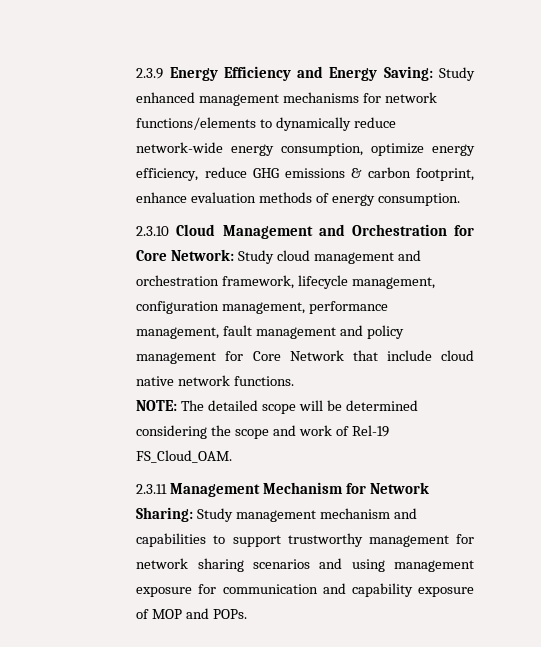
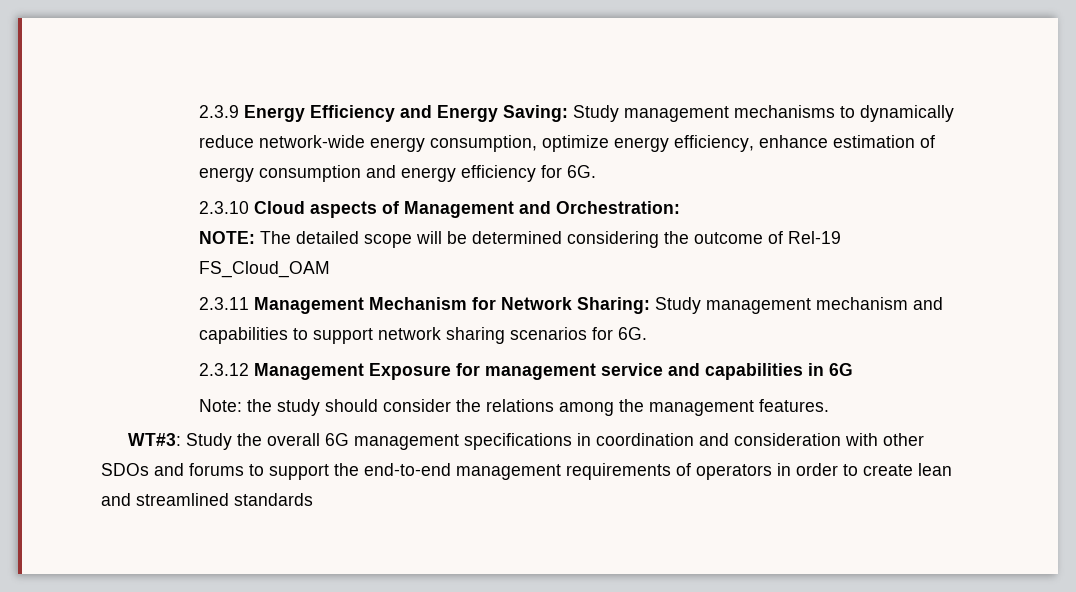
[136,92,196,103] enhanced -> (619, 113) none
[363,92,437,103] [136,117,257,130] for network functions/elements -> (835, 111) none
[204,167,475,181] [136,192,460,206] [136,224,475,239] [136,249,421,264] [136,275,436,289] [136,301,389,314] [136,325,404,339] [136,350,474,364] [136,375,295,386] reduce GHG emissions & carbon footprint, enhance evaluation methods of energy consumption. // 2.3.10 Cloud Management and Orchestration for Core Network: Study cloud management and orchestration framework, lifecycle management, configuration management, performance management, fault management and policy management for Core Network that include cloud native network functions. -> [758,135,935,148] [198,165,596,182] [198,201,680,218] enhance estimation of energy consumption and energy efficiency for 6G. // 2.3.10 Cloud aspects of Management and Orchestration:
[235,425,332,439] scope and work -> [693,232,763,244] outcome
[136,450,233,463] FS_Cloud_OAM. -> [198,261,330,278] FS_Cloud_OAM
[287,533,475,547] [136,558,475,572] [136,583,475,597] [136,608,248,619] trustworthy management for network sharing scenarios and using management exposure for communication and capability exposure of MOP and POPs. -> [377,327,647,344] [198,363,853,380] [198,399,829,416] [128,433,925,450] [101,463,952,480] [101,493,313,506] network sharing scenarios for 6G. // 2.3.12 Management Exposure for management service and capabilities in 6G // Note: the study should consider the relations among the management features. // WT#3: Study the overall 6G management specifications in coordination and consideration with other SDOs and forums to support the end-to-end management requirements of operators in order to create lean and streamlined standards

